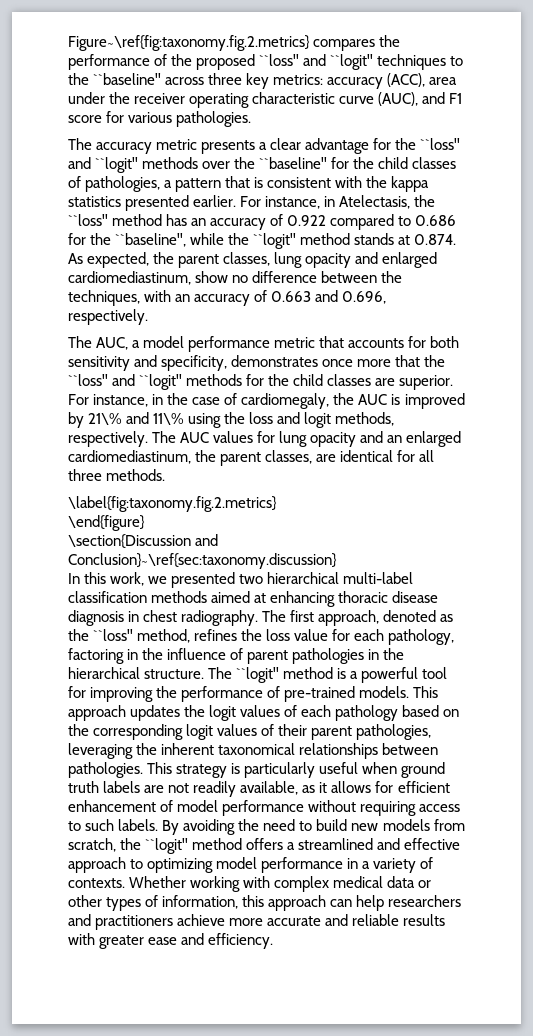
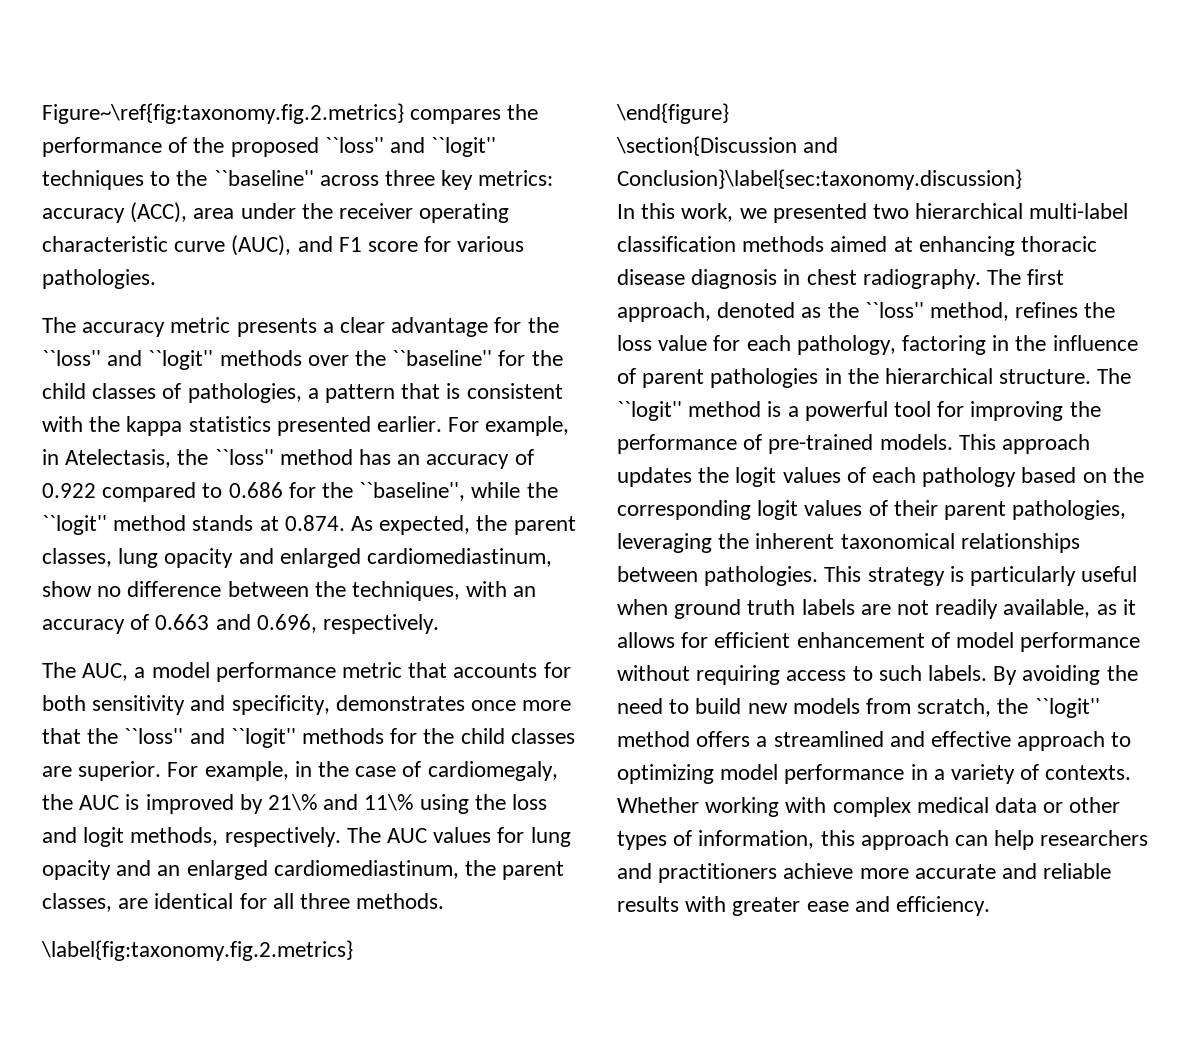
[265,196,321,209] instance, -> [485,416,570,436] example,
[93,394,149,407] instance, -> [204,761,289,781] example,
[68,553,337,569] Conclusion}~\ref{sec:taxonomy.discussion} -> [617,169,1022,190] Conclusion}\label{sec:taxonomy.discussion}

